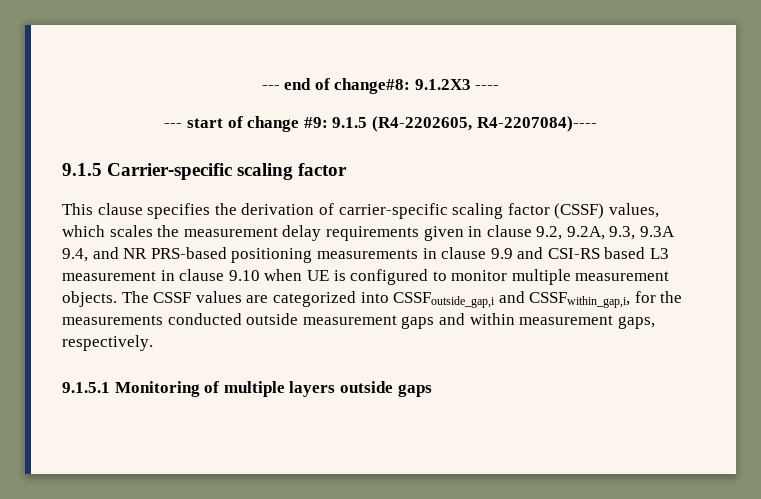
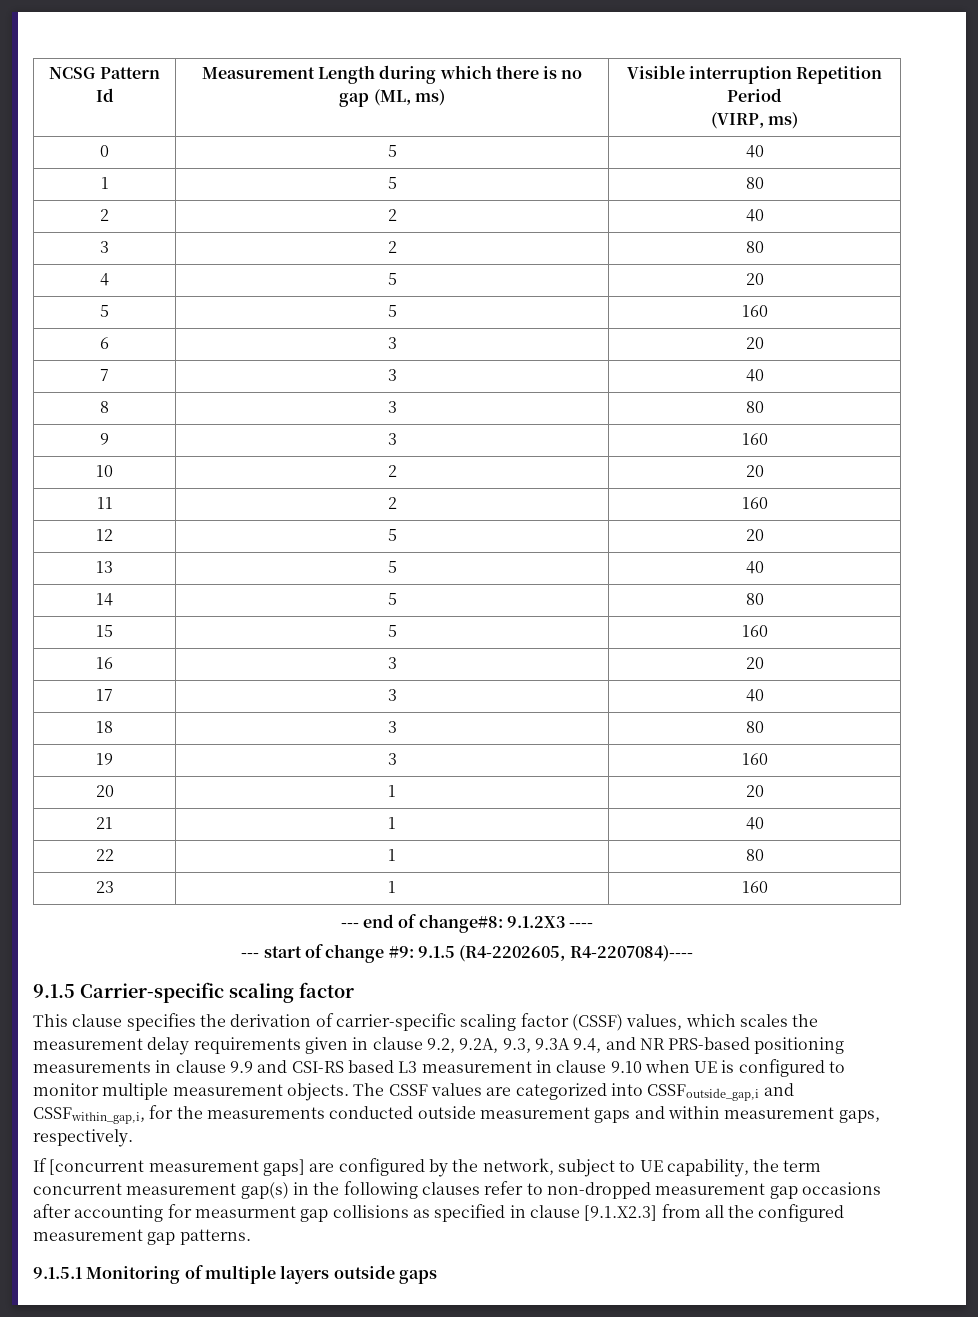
(261, 87) none -> [49,67,160,79] [95,88,114,102] [201,65,583,84] [339,89,445,107] [626,65,883,84] [727,88,782,102] [710,112,799,129] [100,145,109,157] [387,145,397,157] [745,145,764,158] [100,177,109,189] [387,177,397,189] [745,177,764,189] [100,209,109,221] [387,209,397,221] [745,209,764,222] [100,241,109,253] [387,241,397,253] [745,241,764,253] [100,273,109,286] [387,273,397,285] [745,273,764,285] [100,305,109,317] [387,305,397,317] [741,305,768,317] [100,337,109,349] [387,337,397,349] [745,337,764,349] [100,369,109,381] [387,369,397,381] [745,369,764,382] [100,401,109,413] [387,401,397,413] [745,401,764,413] [100,433,109,445] [387,433,397,445] [741,433,768,445] [96,465,113,477] [387,465,397,477] [745,465,764,477] [96,497,113,509] [387,497,397,509] [741,497,768,509] [96,529,113,541] [387,529,397,541] [745,529,764,541] [96,561,113,573] [387,561,397,573] [745,561,764,574] [96,593,113,606] [387,593,397,605] [745,593,764,605] [96,625,113,637] [387,625,397,637] [741,625,768,637] [96,657,113,669] [387,657,397,669] [745,657,764,669] [96,689,113,701] [387,689,397,701] [745,689,764,702] [96,721,113,733] [387,721,397,733] [745,721,764,733] [96,753,113,765] [387,753,397,765] [741,753,768,765] [95,785,114,797] [388,785,396,797] [745,785,764,797] [96,817,113,829] [388,817,396,829] [745,817,764,830] [95,849,114,861] [388,849,396,861] [745,849,764,861] [95,881,114,893] [388,881,396,893] [741,881,768,893] NCSG Pattern Id | Measurement Length during which there is no gap (ML, ms) | Visible interruption Repetition Period // (VIRP, ms) // 0 | 5 | 40 // 1 | 5 | 80 // 2 | 2 | 40 // 3 | 2 | 80 // 4 | 5 | 20 // 5 | 5 | 160 // 6 | 3 | 20 // 7 | 3 | 40 // 8 | 3 | 80 // 9 | 3 | 160 // 10 | 2 | 20 // 11 | 2 | 160 // 12 | 5 | 20 // 13 | 5 | 40 // 14 | 5 | 80 // 15 | 5 | 160 // 16 | 3 | 20 // 17 | 3 | 40 // 18 | 3 | 80 // 19 | 3 | 160 // 20 | 1 | 20 // 21 | 1 | 40 // 22 | 1 | 80 // 23 | 1 | 160 //
(153, 343) none -> [33,1158,822,1177] [33,1181,881,1199] [33,1204,845,1222] [33,1229,251,1245] // If [concurrent measurement gaps] are configured by the network, subject to UE capability, the term concurrent measurement gap(s) in the following clauses refer to non-dropped measurement gap occasions after accounting for measurment gap collisions as specified in clause [9.1.X2.3] from all the configured measurement gap patterns.

